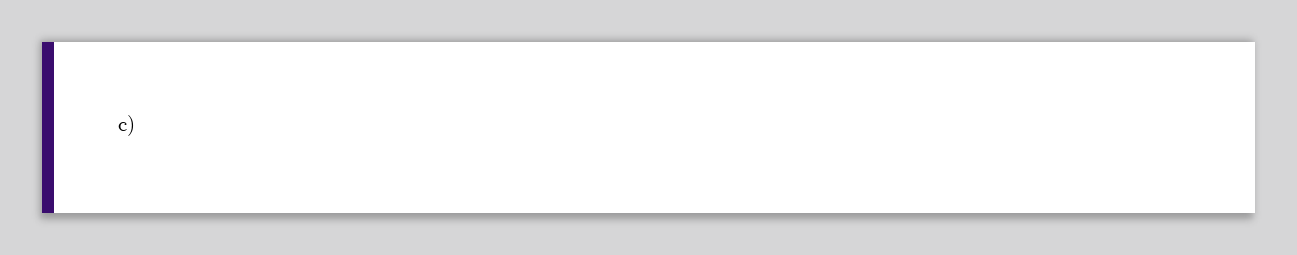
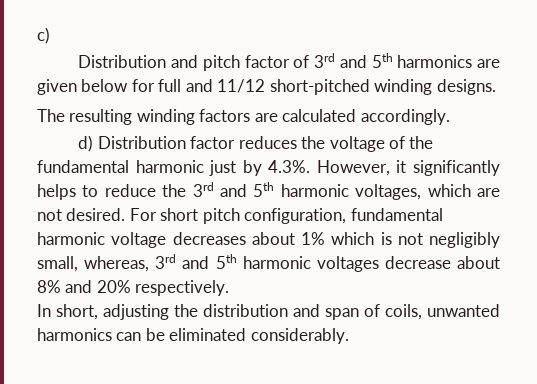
(135, 125) none -> [78,53,501,71] [37,79,496,95] [37,109,450,125] [78,135,434,152] [37,160,500,176] [37,182,500,200] [37,208,443,224] [37,232,500,248] [37,254,500,272] [37,280,230,296] [37,304,500,320] [37,328,349,344] // Distribution and pitch factor of 3rd and 5th harmonics are given below for full and 11/12 short-pitched winding designs. // The resulting winding factors are calculated accordingly. // d) Distribution factor reduces the voltage of the fundamental harmonic just by 4.3%. However, it significantly helps to reduce the 3rd and 5th harmonic voltages, which are not desired. For short pitch configuration, fundamental harmonic voltage decreases about 1% which is not negligibly small, whereas, 3rd and 5th harmonic voltages decrease about 8% and 20% respectively. // In short, adjusting the distribution and span of coils, unwanted harmonics can be eliminated considerably.

